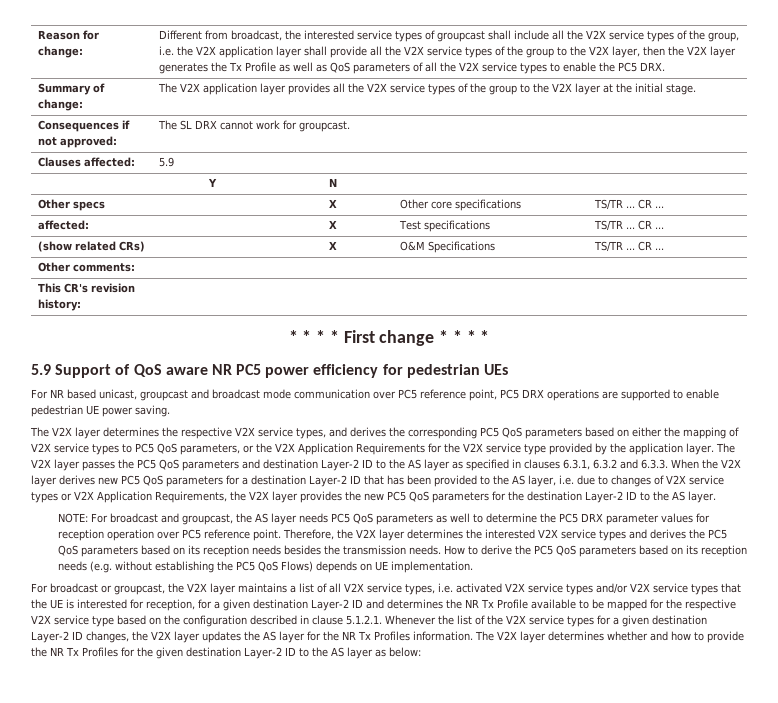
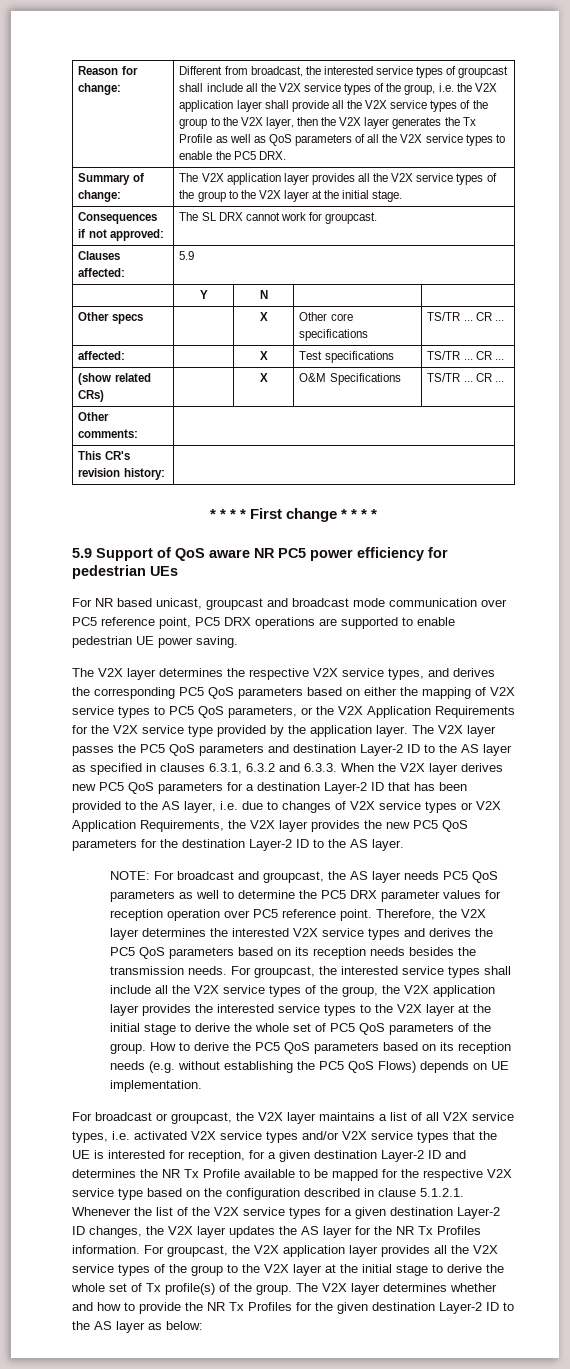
(441, 550) none -> [231,966,512,978] [110,985,496,997] [110,1004,492,1016] [110,1023,492,1035] [110,1043,147,1054] For groupcast, the interested service types shall include all the V2X service types of the group, the V2X application layer provides the interested service types to the V2X layer at the initial stage to derive the whole set of PC5 QoS parameters of the group.
(473, 636) none -> [144,1245,498,1257] [72,1264,504,1276] [71,1283,292,1295] For groupcast, the V2X application layer provides all the V2X service types of the group to the V2X layer at the initial stage to derive the whole set of Tx profile(s) of the group.

